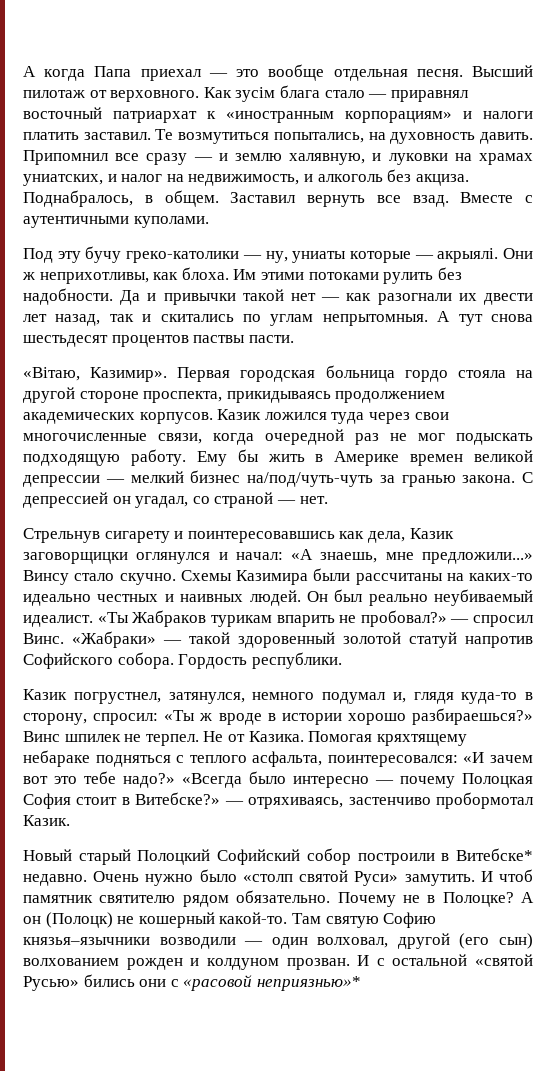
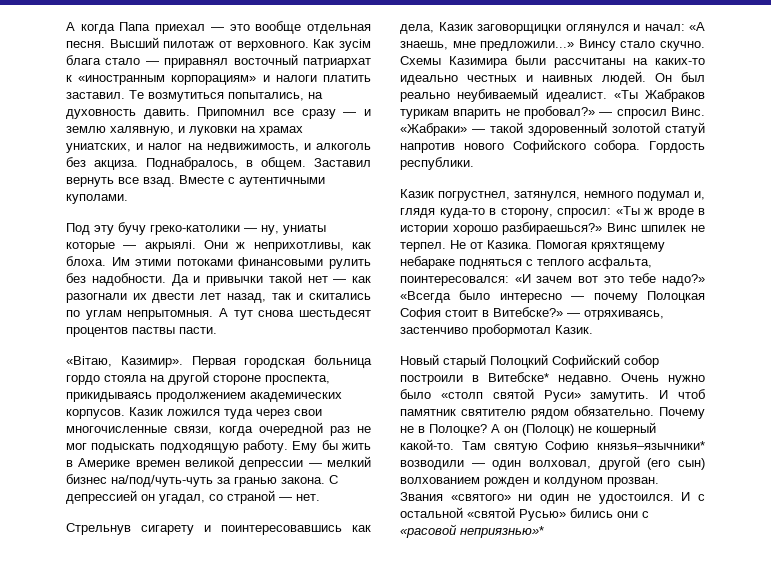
(379, 276) none -> [238,257,324,269] финансовыми
(533, 642) none -> [463,143,504,150] нового
[23,937,150,945] князья–язычники -> [597,441,705,450] князья–язычники*
(350, 964) none -> [400,492,674,504] Звания «святого» ни один не удостоился.

